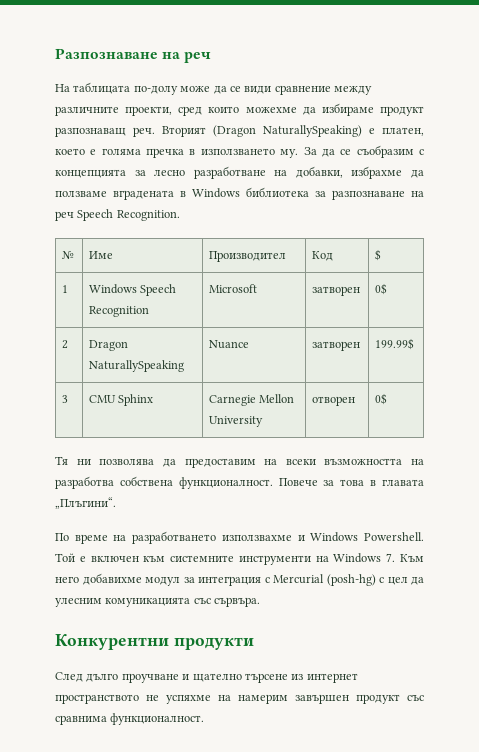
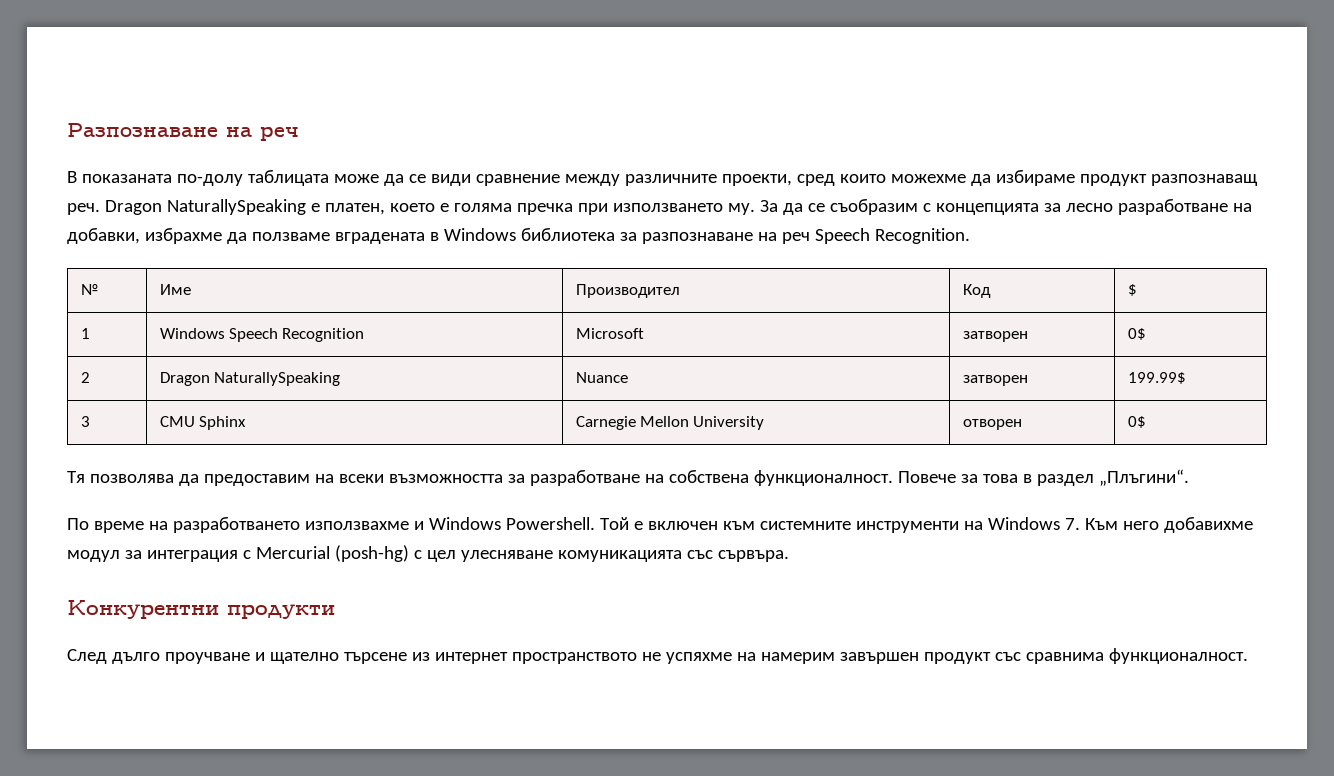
[55,82,178,95] На таблицата по-долу -> [67,170,329,186] В показаната по-долу таблицата
[162,125,362,137] Вторият (Dragon NaturallySpeaking) -> [104,199,306,215] Dragon NaturallySpeaking
[189,149,196,155] в -> [577,203,608,215] при
[76,459,91,465] ни -> (85, 477) none
[411,459,424,465] [55,476,114,489] на разработва -> [507,470,664,486] за разработване на
[381,479,424,486] главата -> [1036,474,1094,486] раздел
[411,577,424,585] [55,598,102,607] да улесним -> [460,550,553,562] улесняване

